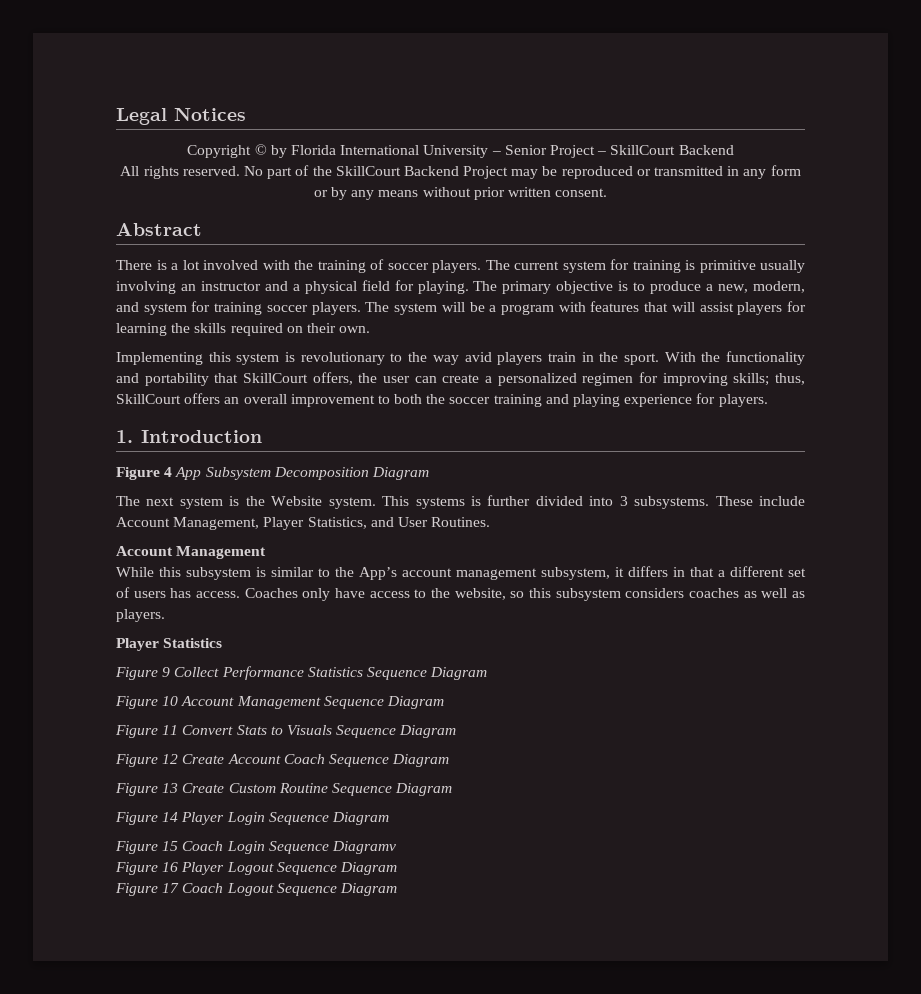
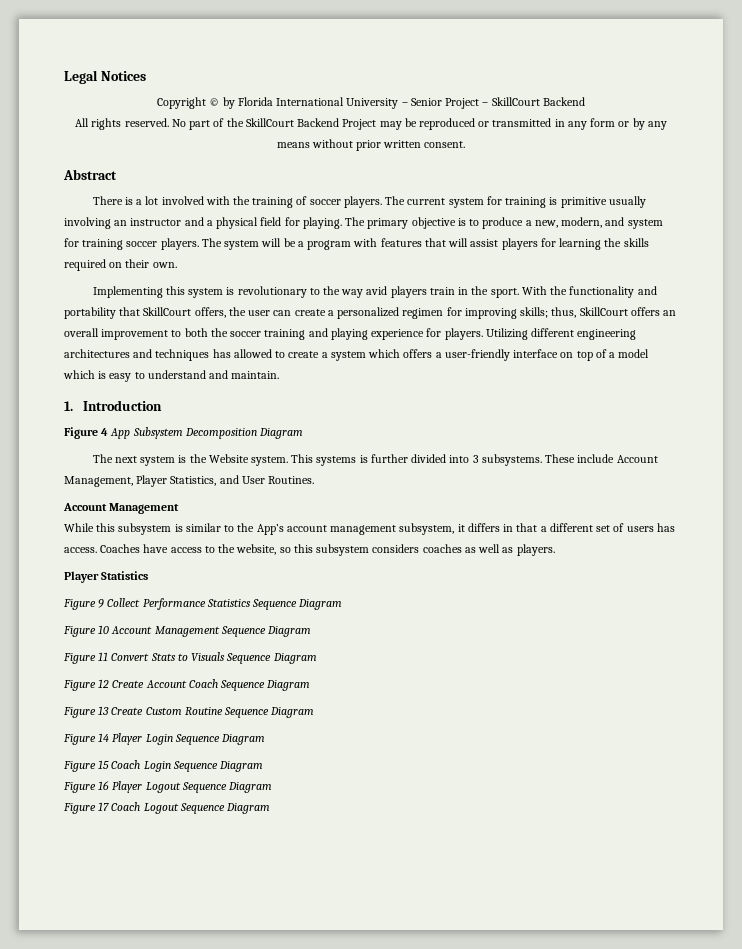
(768, 400) none -> [485,328,637,340] [64,349,650,361] [63,370,280,382] Utilizing different engineering architectures and techniques has allowed to create a system which offers a user-friendly interface on top of a model which is easy to understand and maintain.
[302,588,331,601] only -> (141, 548) none
[331,841,396,854] Diagramv -> [219,761,264,772] Diagram

